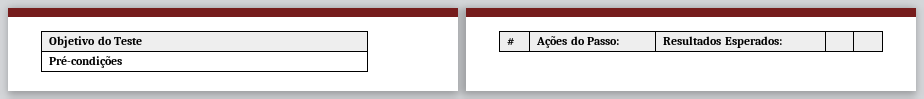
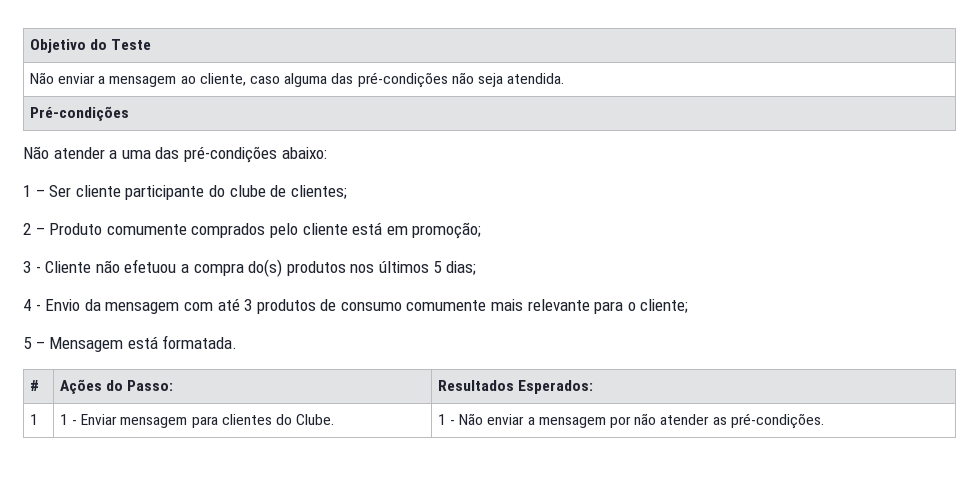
[49,56,123,68] Pré-condições -> [29,72,565,88] [29,106,129,121] [23,146,327,163] [23,185,347,200] [23,222,482,239] [23,259,477,277] [23,298,689,314] [23,335,238,352] Não enviar a mensagem ao cliente, caso alguma das pré-condições não seja atendida. // Pré-condições // Não atender a uma das pré-condições abaixo: // 1 – Ser cliente participante do clube de clientes; // 2 – Produto comumente comprados pelo cliente está em promoção; // 3 - Cliente não efetuou a compra do(s) produtos nos últimos 5 dias; // 4 - Envio da mensagem com até 3 produtos de consumo comumente mais relevante para o cliente; // 5 – Mensagem está formatada.
(782, 42) | | -> [29,414,38,425] [59,414,335,428] [437,413,824,429] // 1 | 1 - Enviar mensagem para clientes do Clube. | 1 - Não enviar a mensagem por não atender as pré-condições.

